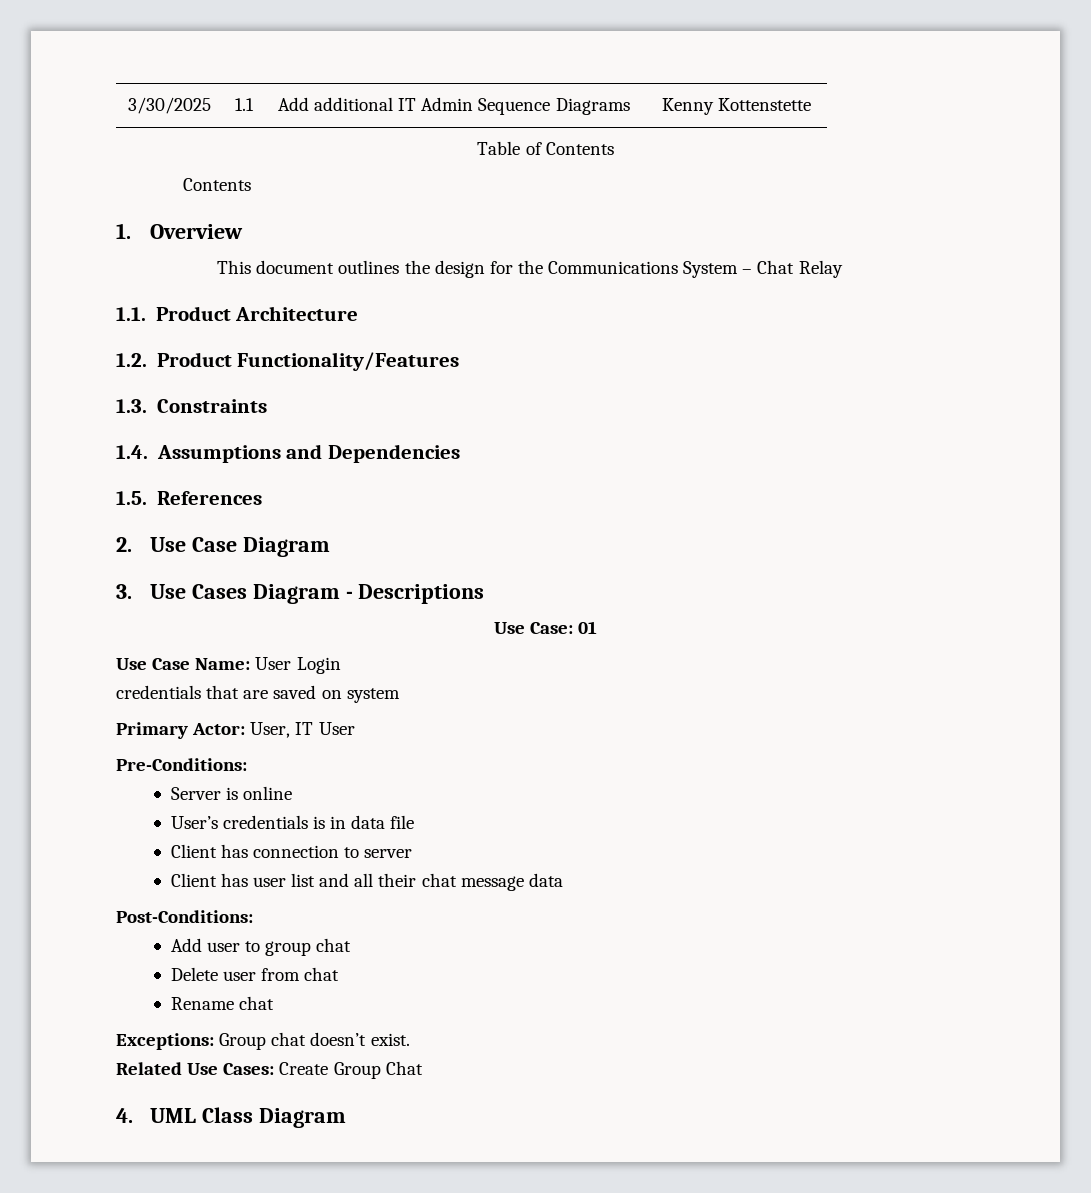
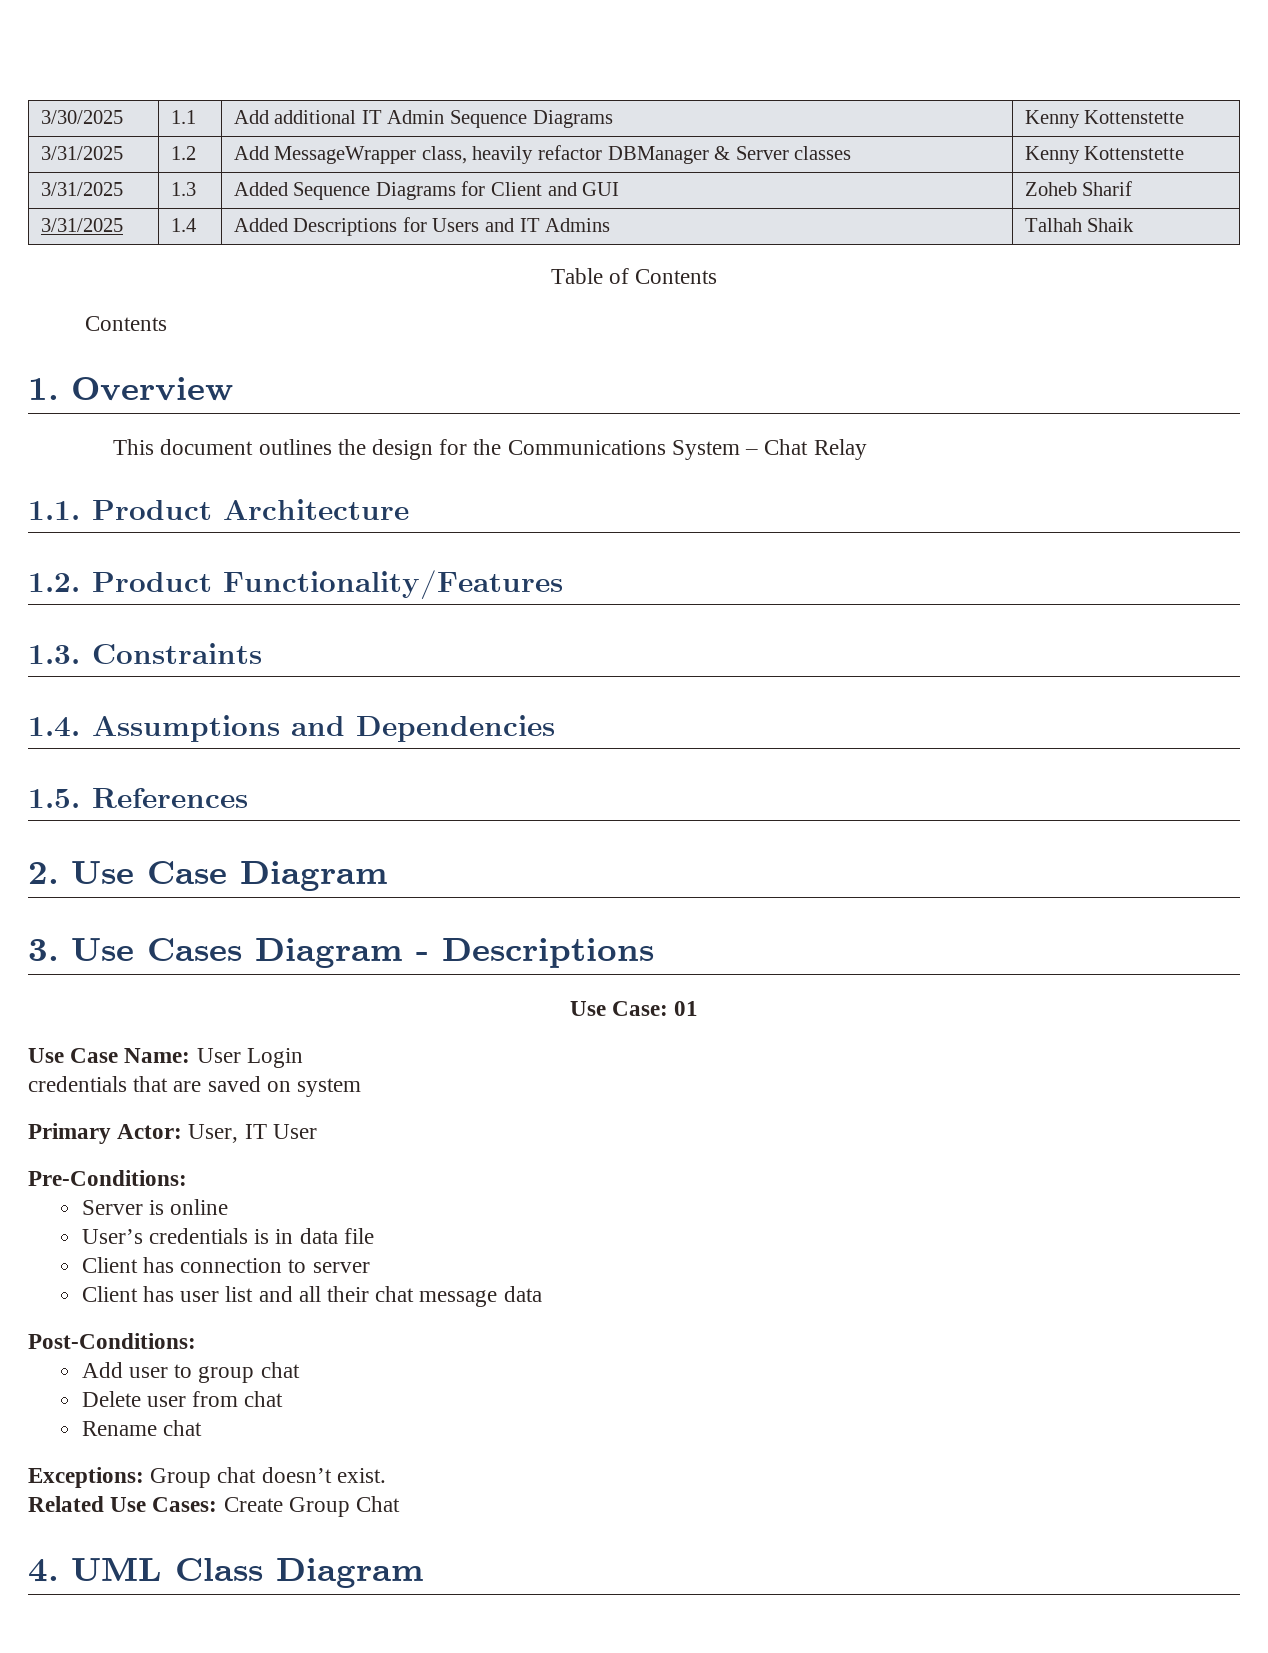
(812, 104) none -> [40,146,123,160] [170,146,196,160] [233,145,852,164] [1024,146,1185,164] [40,182,123,196] [170,182,196,196] [233,181,620,200] [1024,181,1133,196] [40,218,123,232] [170,218,196,232] [233,217,611,236] [1024,218,1135,232] // 3/31/2025 | 1.2 | Add MessageWrapper class, heavily refactor DBManager & Server classes | Kenny Kottenstette // 3/31/2025 | 1.3 | Added Sequence Diagrams for Client and GUI | Zoheb Sharif // 3/31/2025 | 1.4 | Added Descriptions for Users and IT Admins | Talhah Shaik

